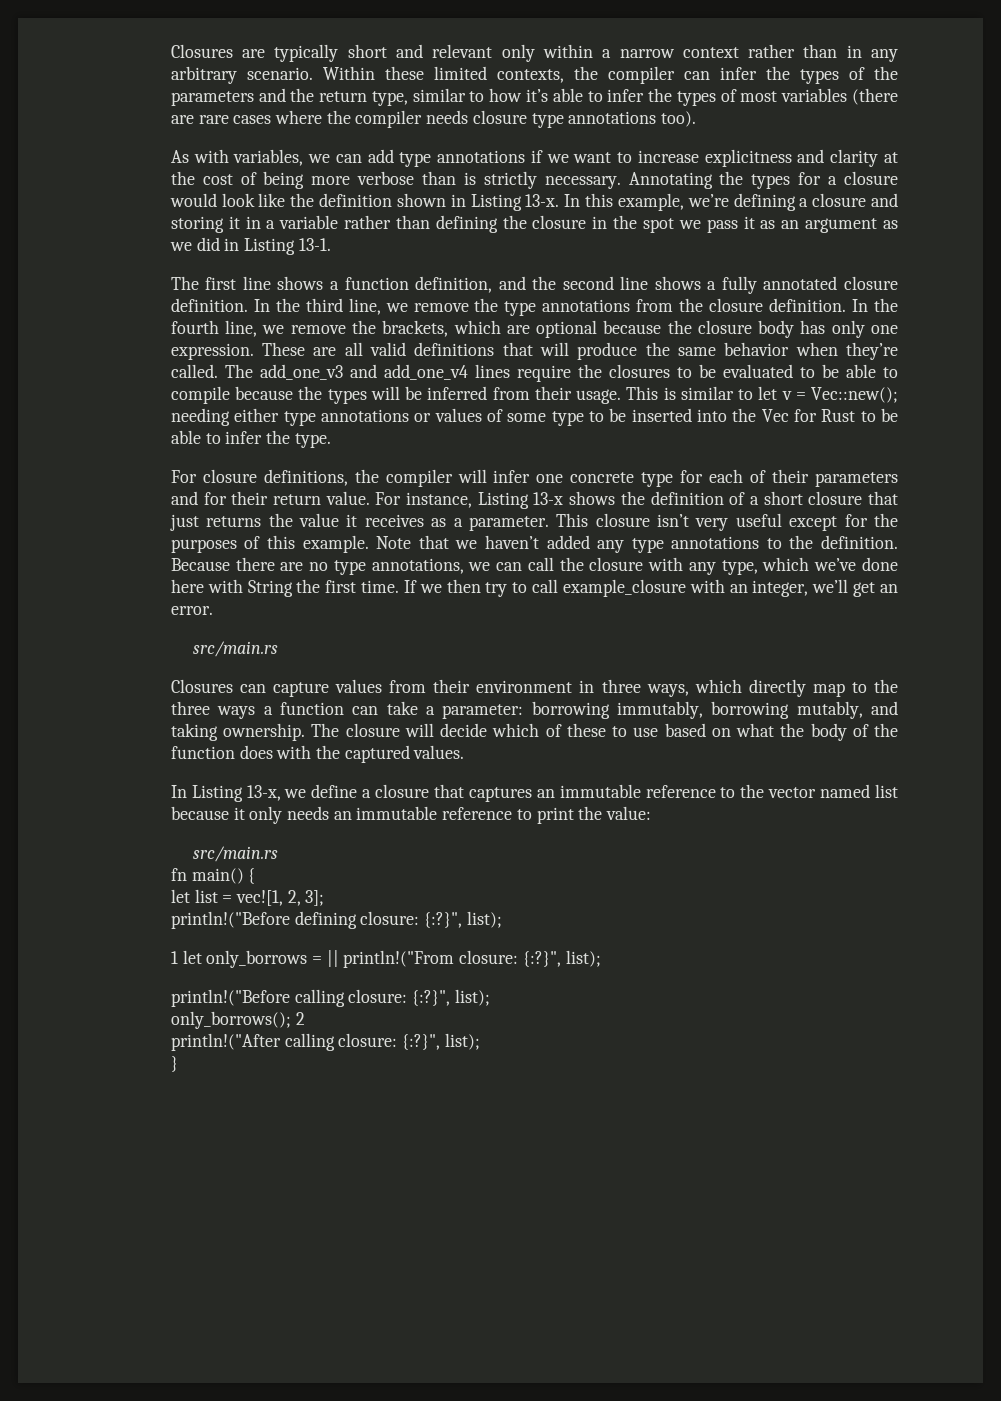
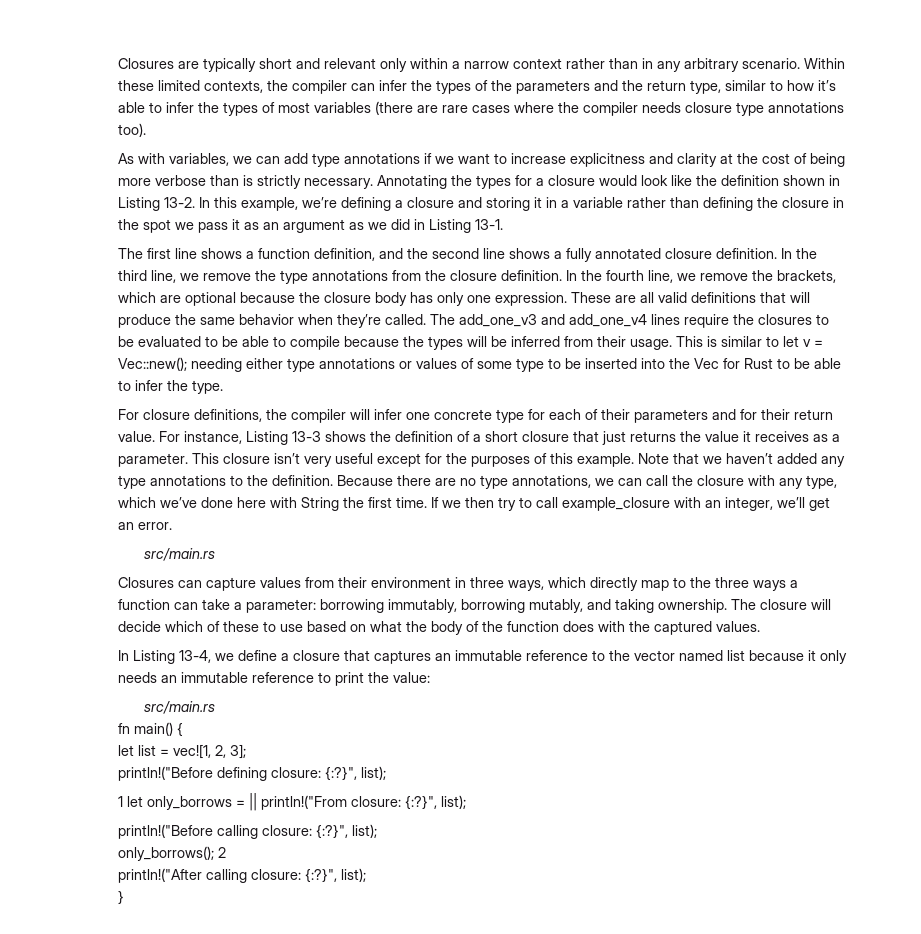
[525,194,560,207] 13-x. -> [164,197,196,208] 13-2.
[533,492,564,505] 13-x -> [292,431,322,442] 13-3
[246,785,281,801] 13-x, -> [179,650,212,663] 13-4,

